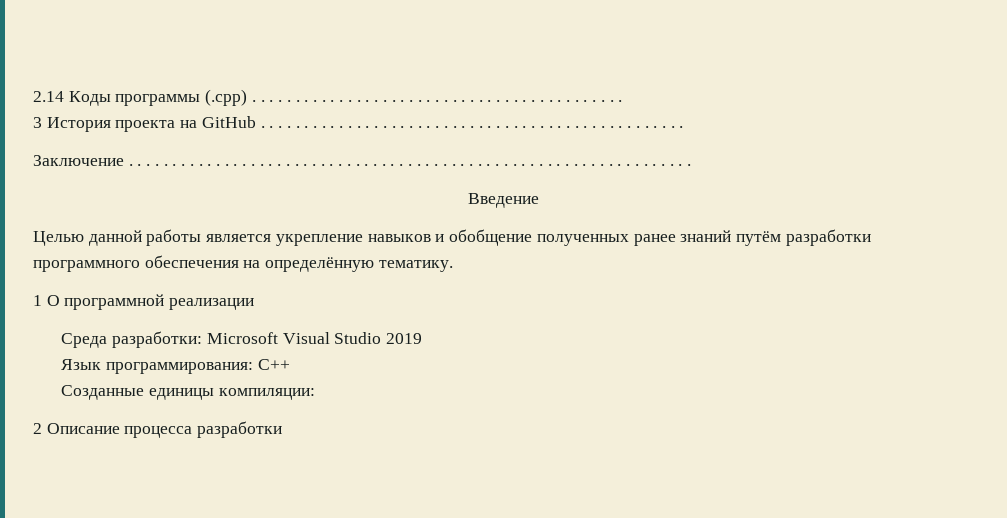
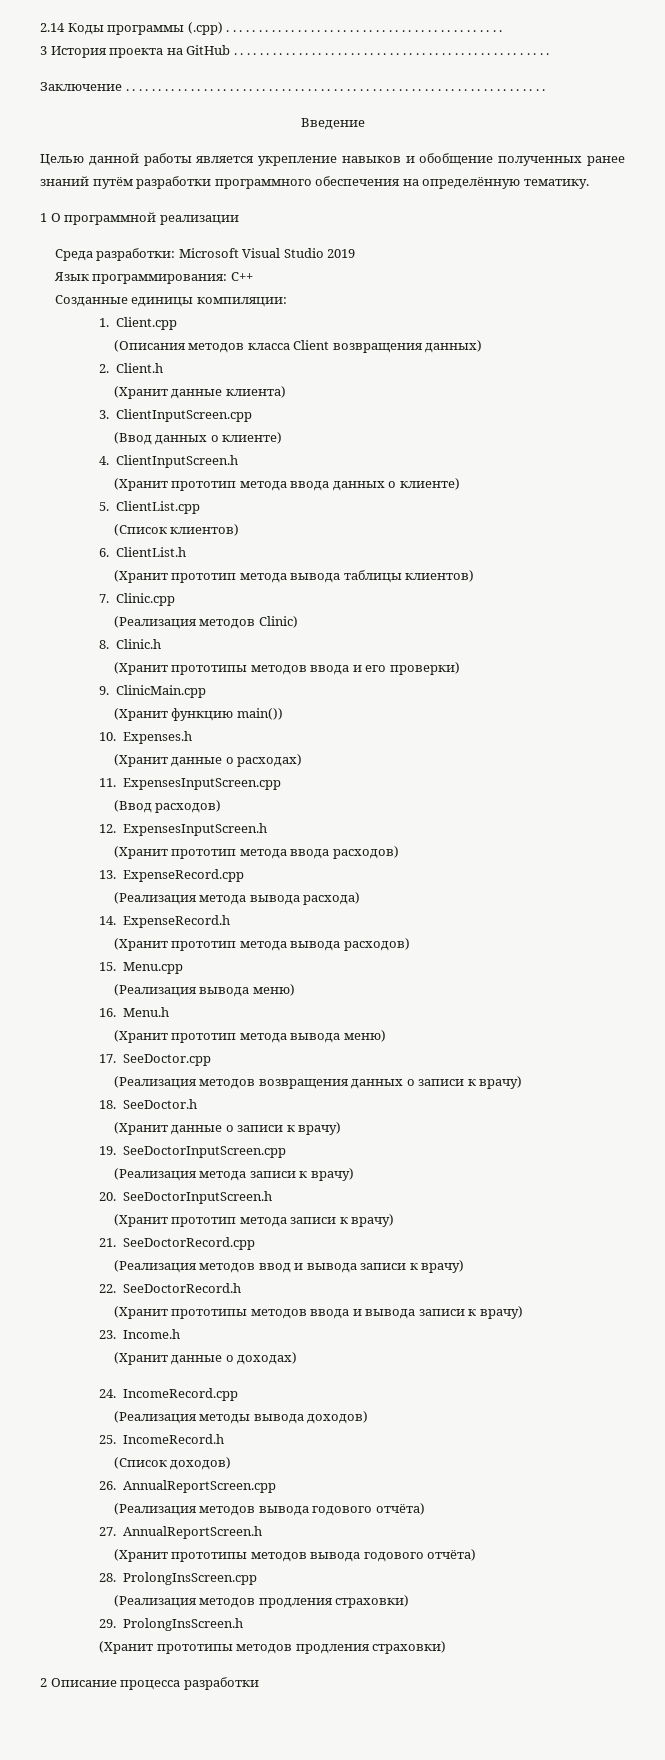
(315, 394) none -> [99,317,177,330] [113,340,483,353] [99,363,163,373] [113,386,286,399] [99,409,252,422] [113,432,283,445] [99,455,238,468] [113,478,460,491] [99,501,200,514] [113,524,240,536] [99,547,186,557] [113,570,475,583] [99,593,175,606] [113,616,298,629] [99,639,161,649] [113,662,460,675] [99,685,206,698] [113,708,283,721] [99,731,192,744] [113,754,303,767] [99,778,281,790] [113,800,222,813] [99,823,267,836] [113,846,399,859] [99,869,244,882] [113,892,361,905] [99,915,230,928] [113,938,410,951] [99,962,183,974] [113,984,295,997] [99,1007,169,1017] [113,1030,386,1043] [99,1054,211,1066] [113,1076,523,1089] [99,1099,197,1109] [113,1122,342,1135] [99,1146,286,1158] [113,1168,354,1181] [99,1191,272,1204] [113,1214,395,1227] [99,1237,255,1250] [113,1260,465,1273] [99,1283,241,1293] [113,1306,523,1319] [99,1329,180,1339] [113,1352,298,1365] [99,1388,238,1401] [113,1411,369,1424] [99,1434,224,1444] [113,1457,232,1470] [99,1480,276,1493] [113,1503,425,1516] [99,1526,262,1539] [113,1549,477,1562] [99,1572,257,1585] [113,1595,410,1608] [99,1618,243,1631] [99,1641,447,1654] // 1. Client.cpp // (Описания методов класса Client возвращения данных) // 2. Client.h // (Хранит данные клиента) // 3. ClientInputScreen.cpp // (Ввод данных о клиенте) // 4. ClientInputScreen.h // (Хранит прототип метода ввода данных о клиенте) // 5. ClientList.cpp // (Список клиентов) // 6. ClientList.h // (Хранит прототип метода вывода таблицы клиентов) // 7. Clinic.cpp // (Реализация методов Clinic) // 8. Clinic.h // (Хранит прототипы методов ввода и его проверки) // 9. ClinicMain.cpp // (Хранит функцию main()) // 10. Expenses.h // (Хранит данные о расходах) // 11. ExpensesInputScreen.cpp // (Ввод расходов) // 12. ExpensesInputScreen.h // (Хранит прототип метода ввода расходов) // 13. ExpenseRecord.cpp // (Реализация метода вывода расхода) // 14. ExpenseRecord.h // (Хранит прототип метода вывода расходов) // 15. Menu.cpp // (Реализация вывода меню) // 16. Menu.h // (Хранит прототип метода вывода меню) // 17. SeeDoctor.cpp // (Реализация методов возвращения данных о записи к врачу) // 18. SeeDoctor.h // (Хранит данные о записи к врачу) // 19. SeeDoctorInputScreen.cpp // (Реализация метода записи к врачу) // 20. SeeDoctorInputScreen.h // (Хранит прототип метода записи к врачу) // 21. SeeDoctorRecord.cpp // (Реализация методов ввод и вывода записи к врачу) // 22. SeeDoctorRecord.h // (Хранит прототипы методов ввода и вывода записи к врачу) // 23. Income.h // (Хранит данные о доходах) // 24. IncomeRecord.cpp // (Реализация методы вывода доходов) // 25. IncomeRecord.h // (Список доходов) // 26. AnnualReportScreen.cpp // (Реализация методов вывода годового отчёта) // 27. AnnualReportScreen.h // (Хранит прототипы методов вывода годового отчёта) // 28. ProlongInsScreen.cpp // (Реализация методов продления страховки) // 29. ProlongInsScreen.h // (Хранит прототипы методов продления страховки)

